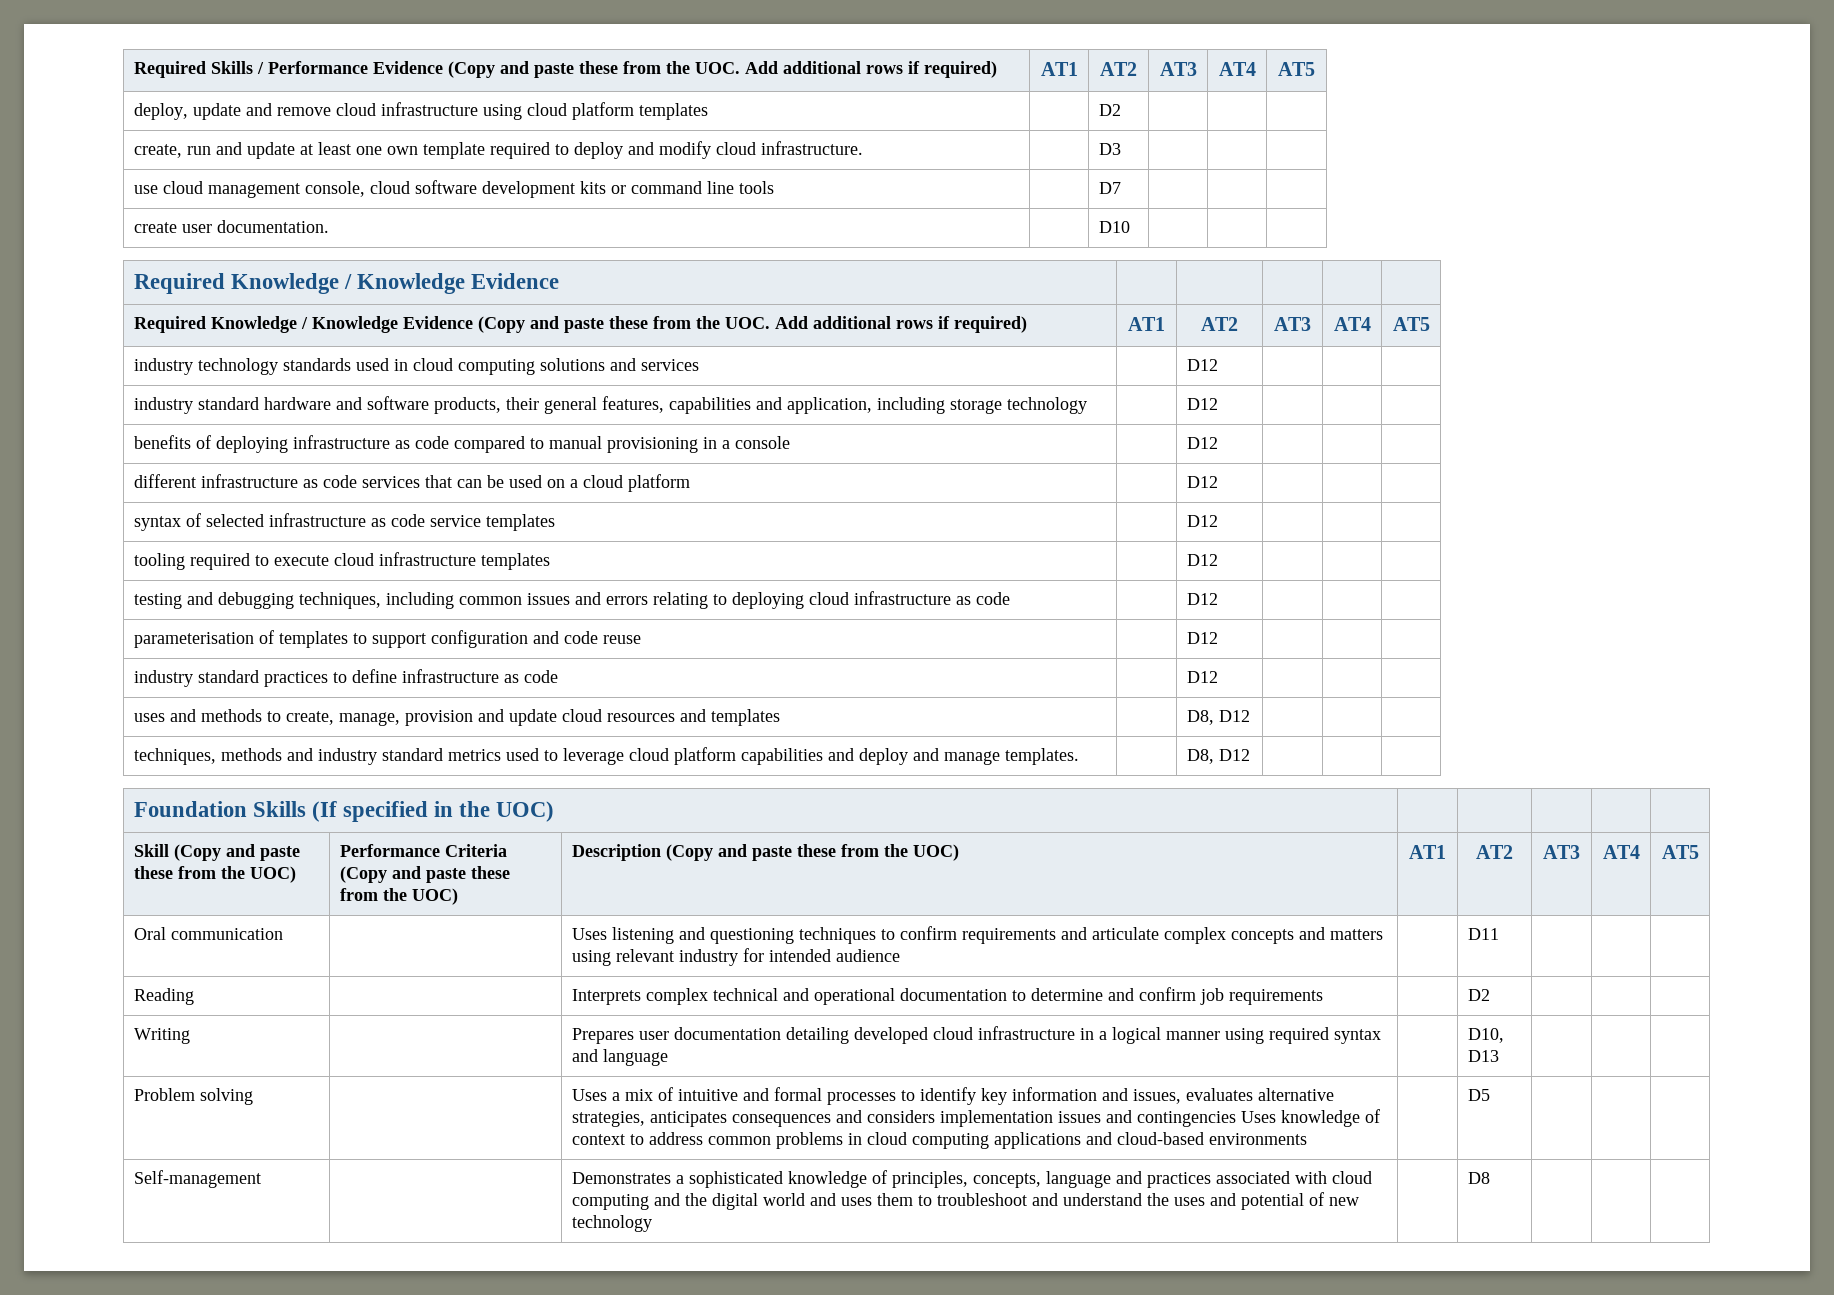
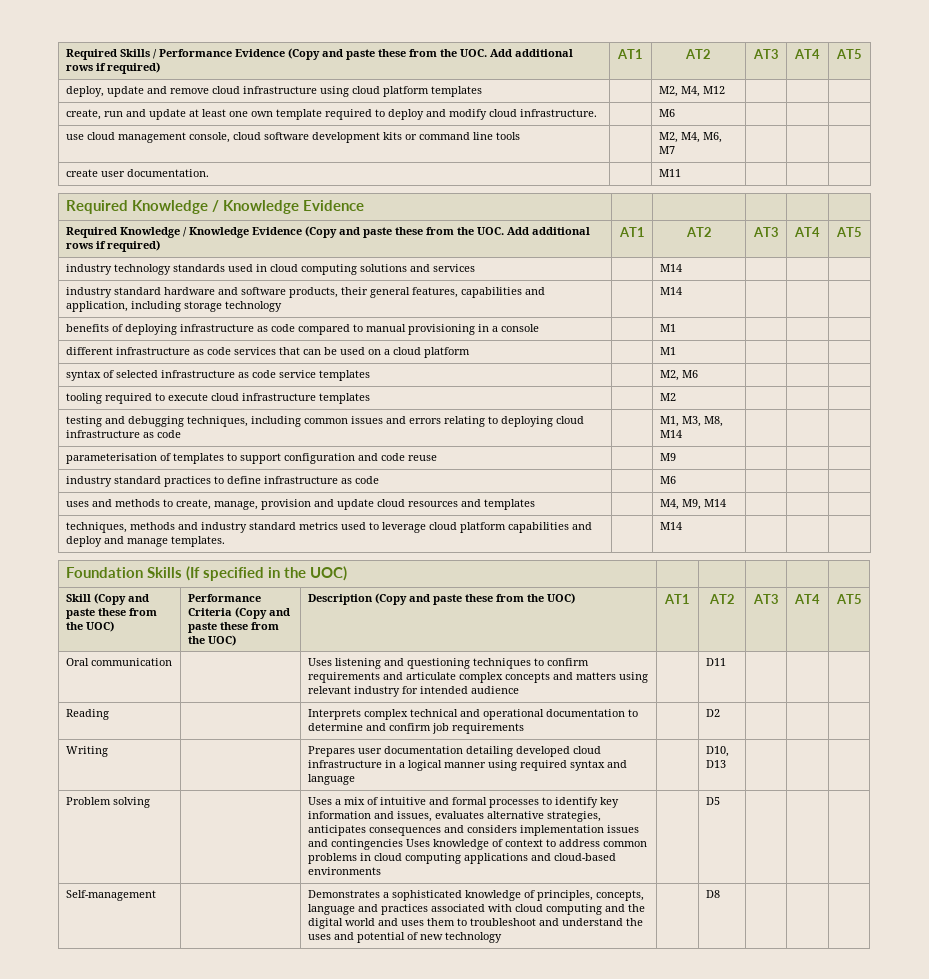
[1098,104,1121,116] D2 -> [658,86,725,97] M2, M4, M12
[1098,143,1121,155] D3 -> [658,109,675,117] M6
[1098,182,1121,194] D7 -> [658,132,722,143] [658,146,675,154] M2, M4, M6, M7
[1098,221,1130,233] D10 -> [658,169,681,177] M11
[1186,359,1218,371] D12 -> [659,264,682,272] M14
[1186,398,1218,410] D12 -> [659,287,682,295] M14
[1186,437,1218,449] D12 -> [659,324,676,332] M1
[1186,476,1218,488] D12 -> [659,347,676,355] M1
[1186,515,1218,527] D12 -> [659,370,698,381] M2, M6
[1186,554,1218,566] D12 -> [659,393,676,401] M2
[1186,593,1218,605] D12 -> [659,416,723,427] [659,430,682,438] M1, M3, M8, M14
[1186,632,1218,644] D12 -> [659,453,676,461] M9
[1186,671,1218,683] D12 -> [659,476,676,484] M6
[1186,710,1250,725] D8, D12 -> [659,499,726,510] M4, M9, M14
[1186,749,1250,764] D8, D12 -> [659,522,682,530] M14

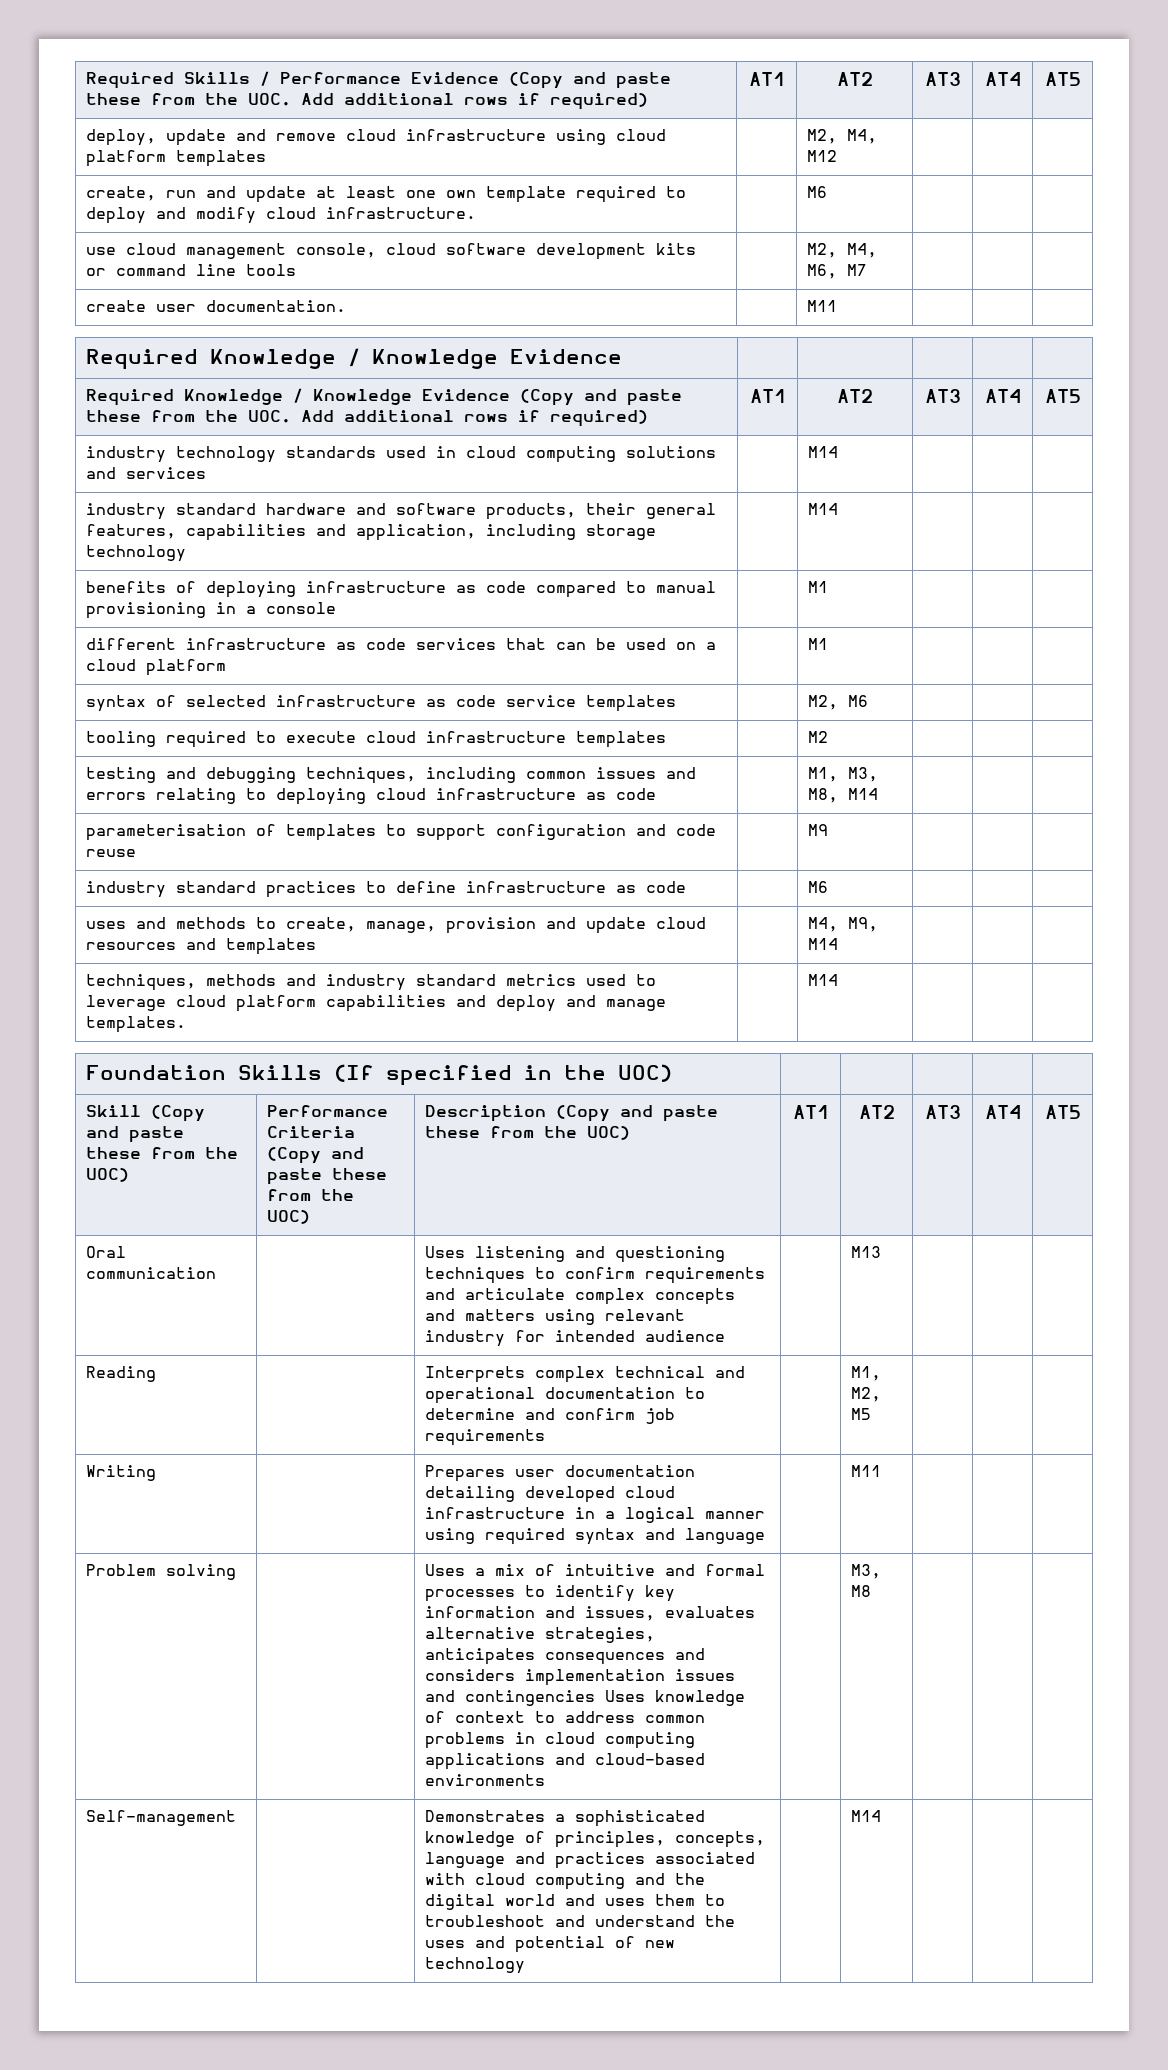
[705,658,726,666] D11 -> [851,1246,882,1258] M13
[705,709,720,717] D2 -> [851,1366,882,1381] [851,1387,882,1402] [851,1408,872,1420] M1, M2, M5
[705,746,729,757] [705,760,726,768] D10, D13 -> [851,1465,882,1477] M11
[705,797,720,805] D5 -> [851,1564,882,1579] [851,1585,872,1597] M3, M8
[705,890,720,898] D8 -> [851,1810,882,1822] M14

